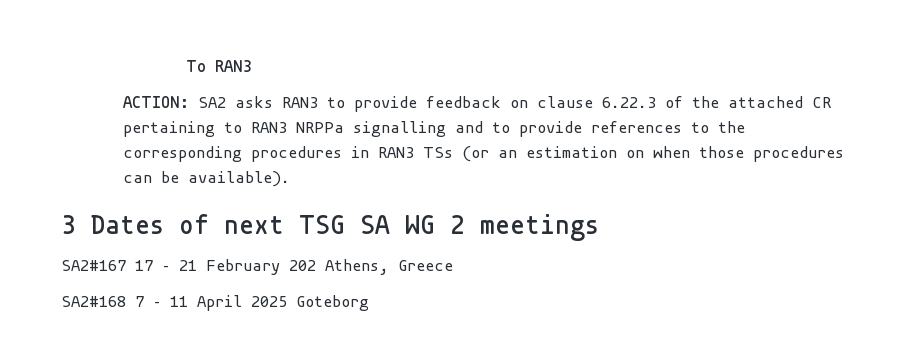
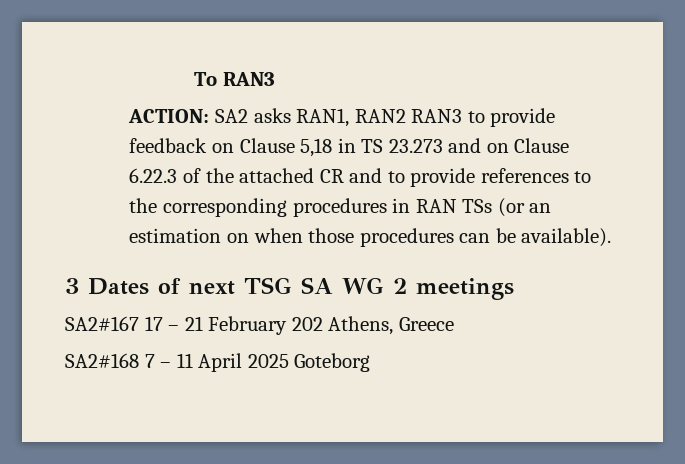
(274, 102) none -> [296,108,406,127] RAN1, RAN2
[537,96,594,108] clause -> [239,138,570,157] Clause 5,18 in TS 23.273 and on Clause
[123,121,447,137] pertaining to RAN3 NRPPa signalling -> (344, 176) none
[378,147,415,158] RAN3 -> [415,199,457,213] RAN

